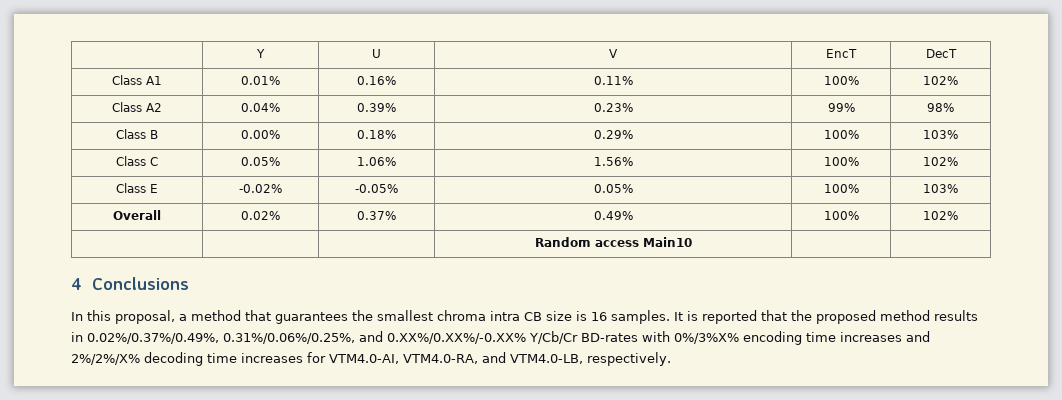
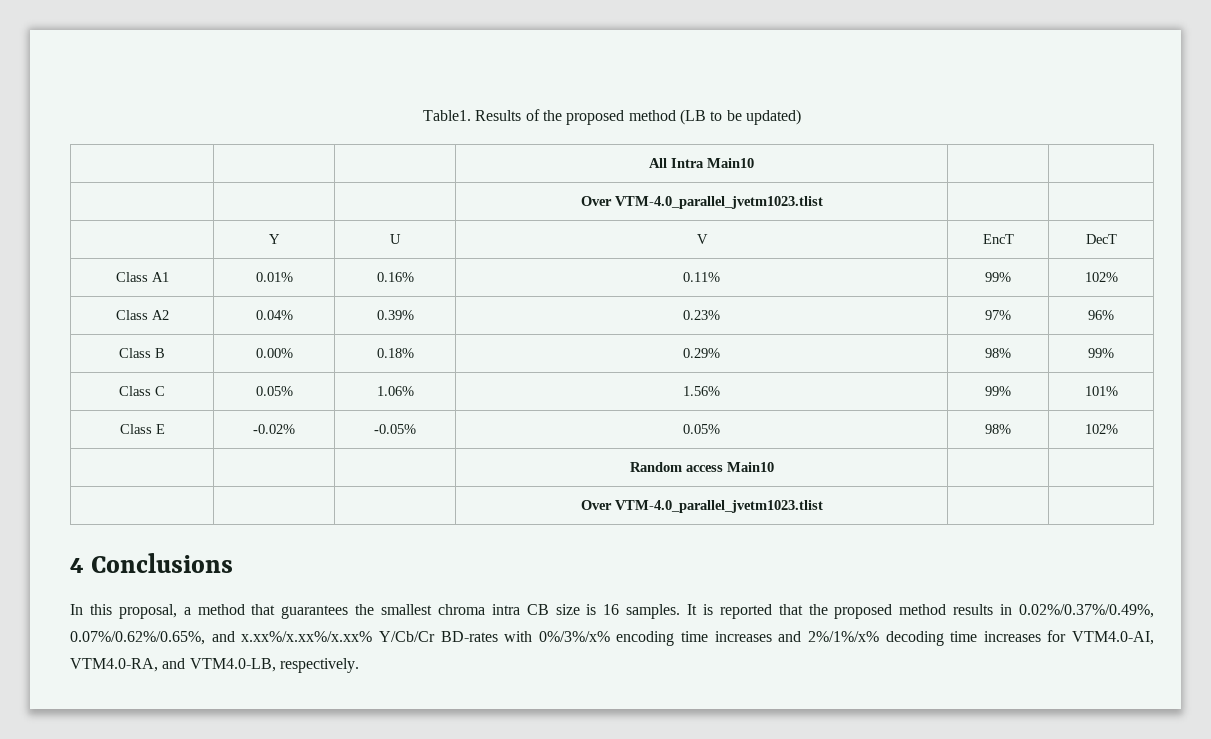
(256, 53) none -> [423,109,801,125] [649,158,754,168] [580,196,823,209] Table1. Results of the proposed method (LB to be updated) // | | | All Intra Main10 | | // | | | Over VTM-4.0_parallel_jvetm1023.tlist | | //
[823,76,859,85] 100% -> [985,272,1011,282] 99%
[827,103,855,112] [927,103,954,112] 99% | 98% -> [985,310,1011,320] [1088,310,1114,320] 97% | 96%
[823,130,859,139] [923,130,958,139] 100% | 103% -> [985,348,1011,358] [1088,348,1114,358] 98% | 99%
[823,157,859,166] [923,157,958,166] 100% | 102% -> [985,386,1011,396] [1084,386,1118,396] 99% | 101%
[823,184,859,193] [923,184,958,193] [113,210,161,220] [241,211,280,220] [356,211,396,220] [593,211,633,220] [823,211,859,220] 100% | 103% // Overall | 0.02% | 0.37% | 0.49% | 100% -> [985,424,1011,434] 98%
(692, 242) none -> [580,500,823,513] // | | | Over VTM-4.0_parallel_jvetm1023.tlist | |
[223,331,526,344] 0.31%/0.06%/0.25%, and 0.XX%/0.XX%/-0.XX% -> [70,631,373,645] 0.07%/0.62%/0.65%, and x.xx%/x.xx%/x.xx%
[674,333,739,344] 0%/3%X% -> [538,631,610,642] 0%/3%/x%
[71,354,140,365] 2%/2%/X% -> [807,631,879,642] 2%/1%/x%

